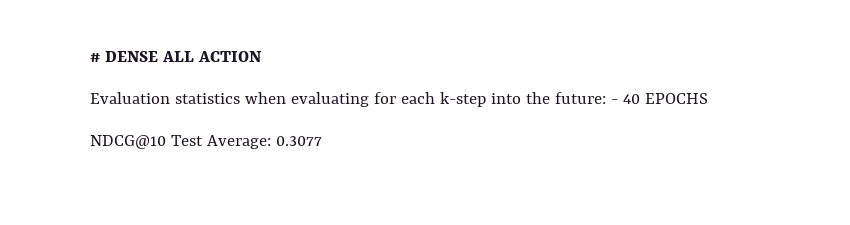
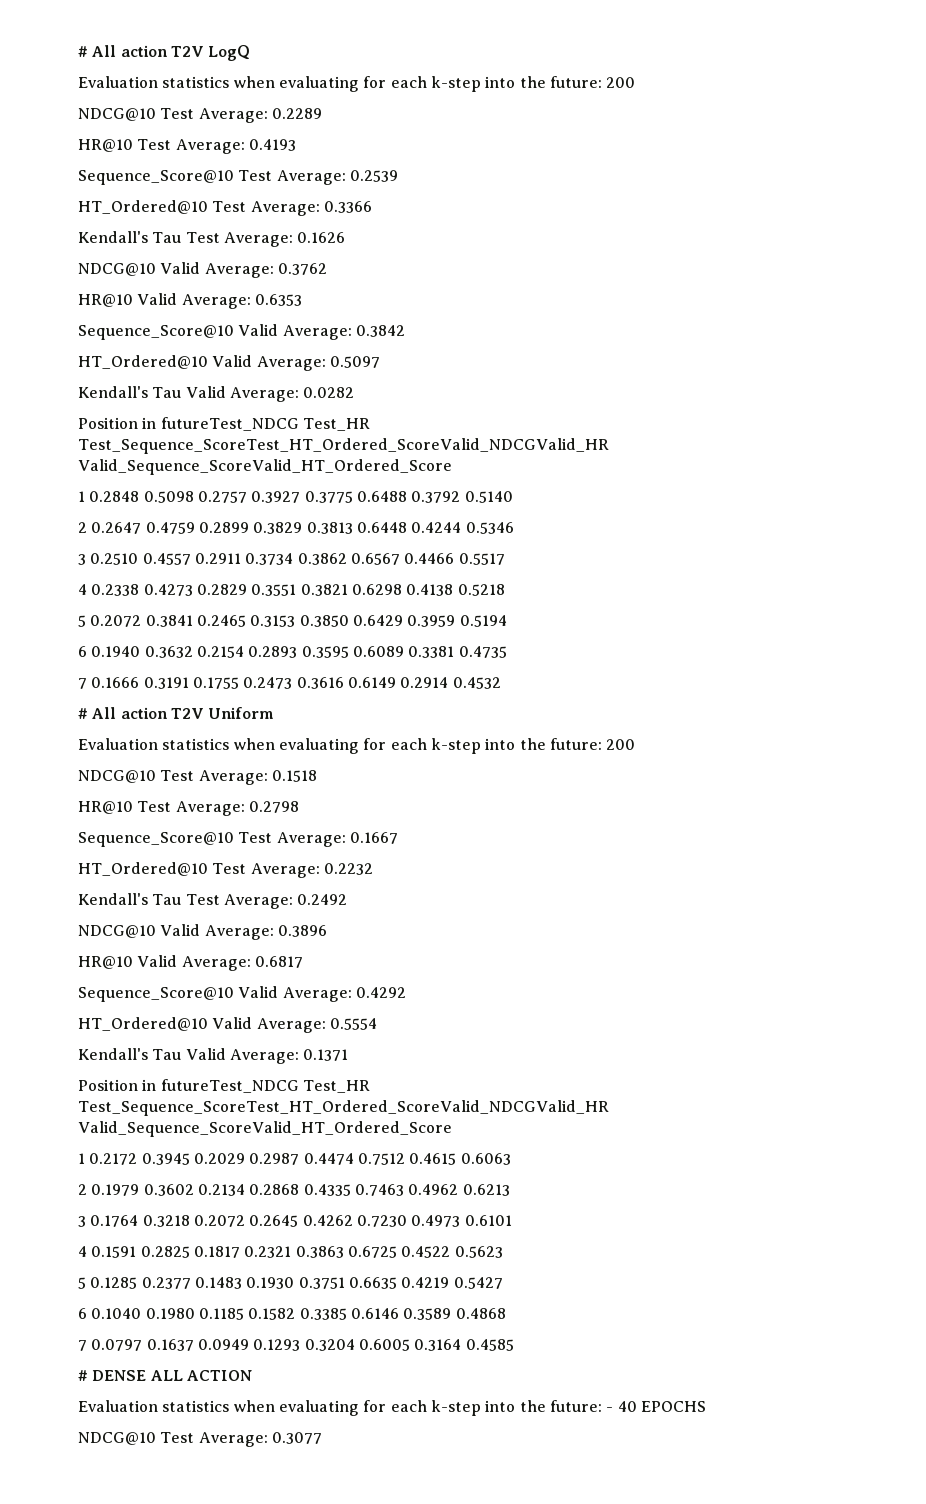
[90,53,100,62] # -> [78,45,251,61] [78,76,636,92] [78,108,322,123] [78,139,296,154] [78,170,398,185] [78,200,372,216] [78,231,346,247] [78,262,327,278] [78,293,302,309] [78,324,405,340] [78,355,380,371] [78,386,355,402] [78,417,370,431] [78,438,609,454] [78,459,452,475] [78,491,513,503] [78,522,514,534] [78,553,505,565] [78,584,505,596] [78,615,507,627] [78,646,507,658] [78,677,501,689] [78,707,275,719] [78,738,636,754] [78,770,317,785] [78,801,299,816] [78,832,398,847] [78,862,373,878] [78,893,348,909] [78,924,327,940] [78,955,303,971] [78,986,406,1002] [78,1017,377,1033] [78,1048,349,1064] [78,1079,370,1093] [78,1100,609,1116] [78,1121,452,1137] [78,1153,511,1165] [78,1184,510,1196] [78,1215,512,1227] [78,1246,503,1258] [78,1277,503,1289] [78,1308,506,1320] [78,1339,514,1351] [78,1370,88,1381] # All action T2V LogQ // Evaluation statistics when evaluating for each k-step into the future: 200 // NDCG@10 Test Average: 0.2289 // HR@10 Test Average: 0.4193 // Sequence_Score@10 Test Average: 0.2539 // HT_Ordered@10 Test Average: 0.3366 // Kendall's Tau Test Average: 0.1626 // NDCG@10 Valid Average: 0.3762 // HR@10 Valid Average: 0.6353 // Sequence_Score@10 Valid Average: 0.3842 // HT_Ordered@10 Valid Average: 0.5097 // Kendall's Tau Valid Average: 0.0282 // Position in futureTest_NDCG Test_HR Test_Sequence_ScoreTest_HT_Ordered_ScoreValid_NDCGValid_HR Valid_Sequence_ScoreValid_HT_Ordered_Score // 1 0.2848 0.5098 0.2757 0.3927 0.3775 0.6488 0.3792 0.5140 // 2 0.2647 0.4759 0.2899 0.3829 0.3813 0.6448 0.4244 0.5346 // 3 0.2510 0.4557 0.2911 0.3734 0.3862 0.6567 0.4466 0.5517 // 4 0.2338 0.4273 0.2829 0.3551 0.3821 0.6298 0.4138 0.5218 // 5 0.2072 0.3841 0.2465 0.3153 0.3850 0.6429 0.3959 0.5194 // 6 0.1940 0.3632 0.2154 0.2893 0.3595 0.6089 0.3381 0.4735 // 7 0.1666 0.3191 0.1755 0.2473 0.3616 0.6149 0.2914 0.4532 // # All action T2V Uniform // Evaluation statistics when evaluating for each k-step into the future: 200 // NDCG@10 Test Average: 0.1518 // HR@10 Test Average: 0.2798 // Sequence_Score@10 Test Average: 0.1667 // HT_Ordered@10 Test Average: 0.2232 // Kendall's Tau Test Average: 0.2492 // NDCG@10 Valid Average: 0.3896 // HR@10 Valid Average: 0.6817 // Sequence_Score@10 Valid Average: 0.4292 // HT_Ordered@10 Valid Average: 0.5554 // Kendall's Tau Valid Average: 0.1371 // Position in futureTest_NDCG Test_HR Test_Sequence_ScoreTest_HT_Ordered_ScoreValid_NDCGValid_HR Valid_Sequence_ScoreValid_HT_Ordered_Score // 1 0.2172 0.3945 0.2029 0.2987 0.4474 0.7512 0.4615 0.6063 // 2 0.1979 0.3602 0.2134 0.2868 0.4335 0.7463 0.4962 0.6213 // 3 0.1764 0.3218 0.2072 0.2645 0.4262 0.7230 0.4973 0.6101 // 4 0.1591 0.2825 0.1817 0.2321 0.3863 0.6725 0.4522 0.5623 // 5 0.1285 0.2377 0.1483 0.1930 0.3751 0.6635 0.4219 0.5427 // 6 0.1040 0.1980 0.1185 0.1582 0.3385 0.6146 0.3589 0.4868 // 7 0.0797 0.1637 0.0949 0.1293 0.3204 0.6005 0.3164 0.4585 // #

